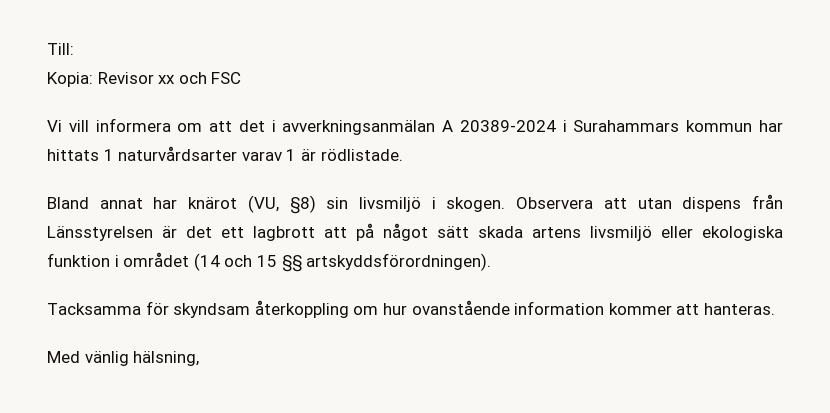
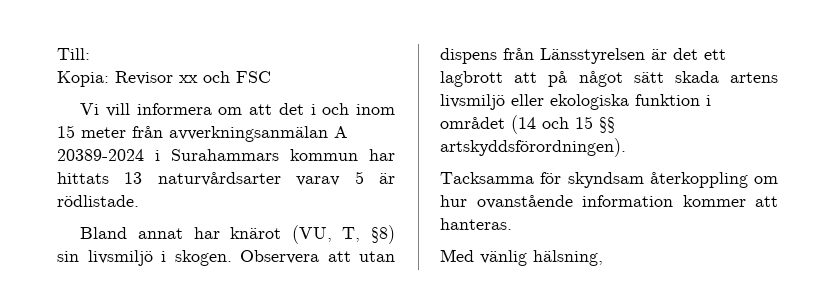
(276, 126) none -> [322,103,396,115] [57,125,163,138] och inom 15 meter från
[103,149,114,161] 1 -> [124,172,143,184] 13
[286,149,297,161] 1 -> [354,171,364,184] 5
(279, 204) none -> [342,227,361,242] T,

